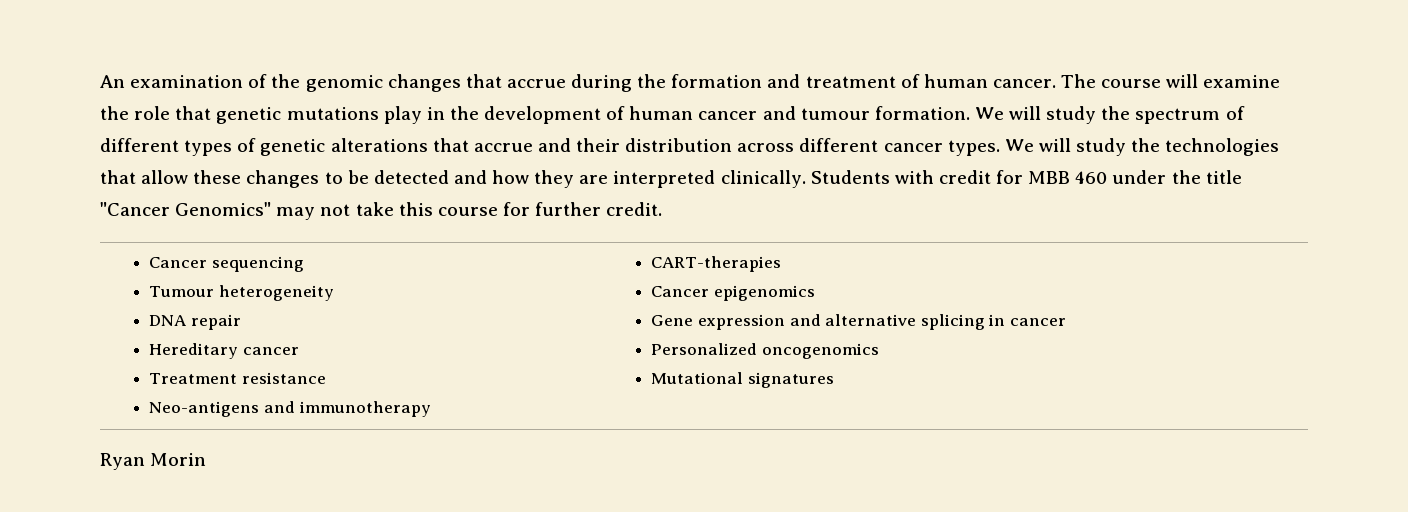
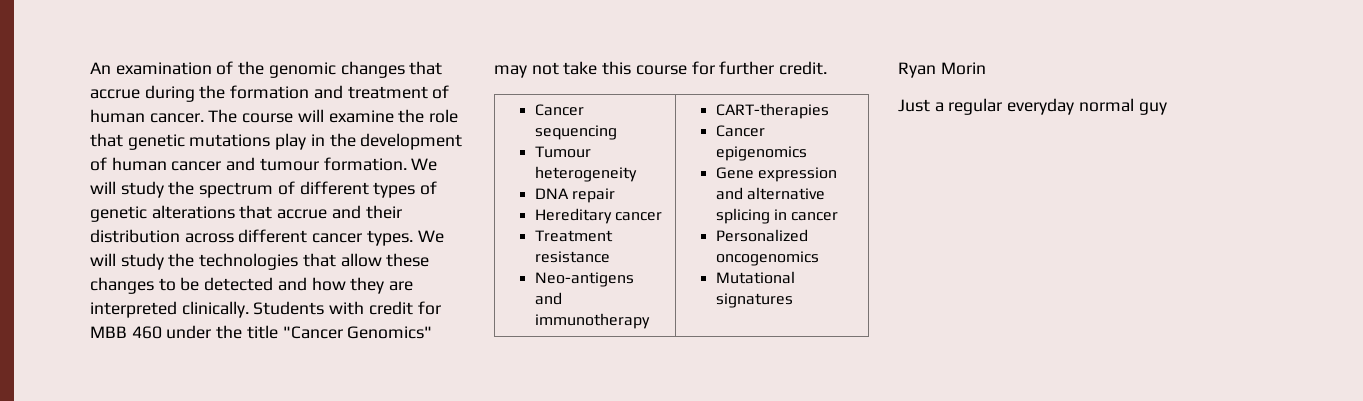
(207, 459) none -> [898,98,1167,115] // Just a regular everyday normal guy

